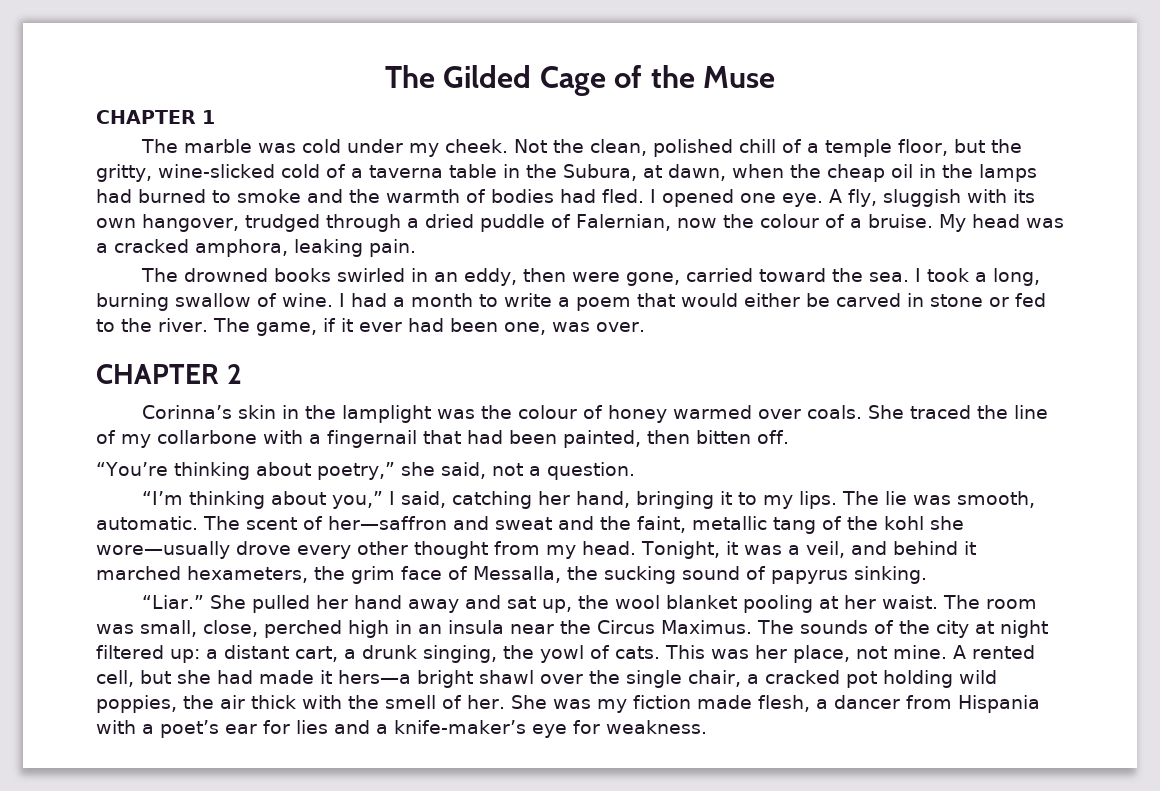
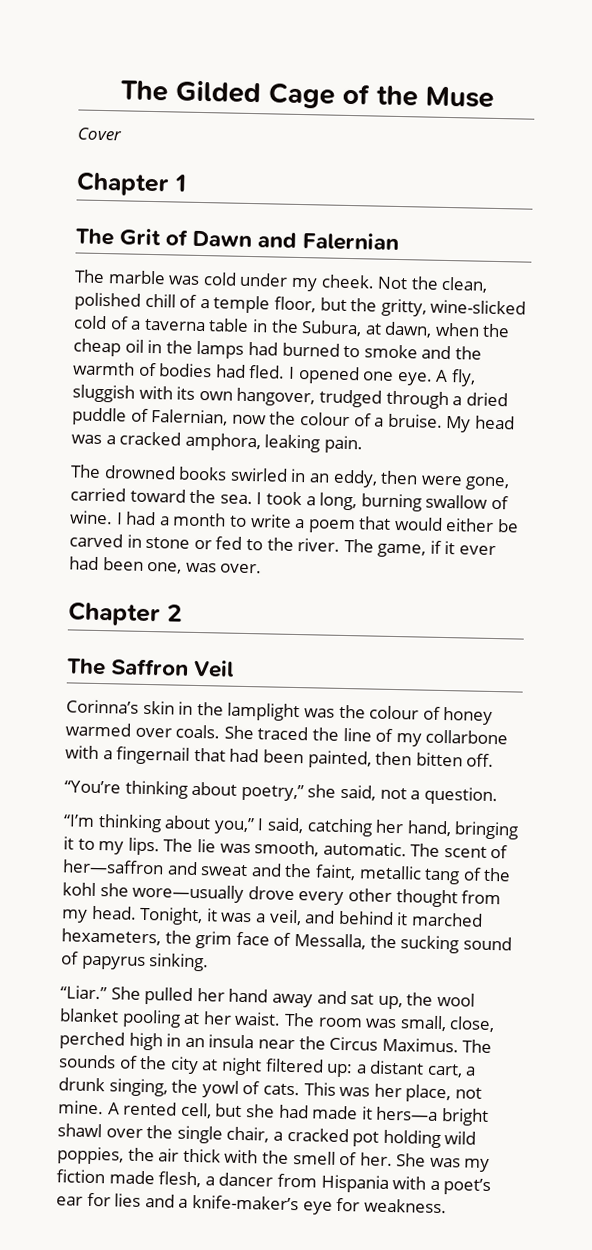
[96,110,215,124] CHAPTER 1 -> [77,127,123,141] [76,171,187,197] [75,228,400,252] Cover // Chapter 1 // The Grit of Dawn and Falernian
[96,364,219,384] CHAPTER -> [67,601,161,627] Chapter
(242, 374) none -> [66,658,235,678] // The Saffron Veil

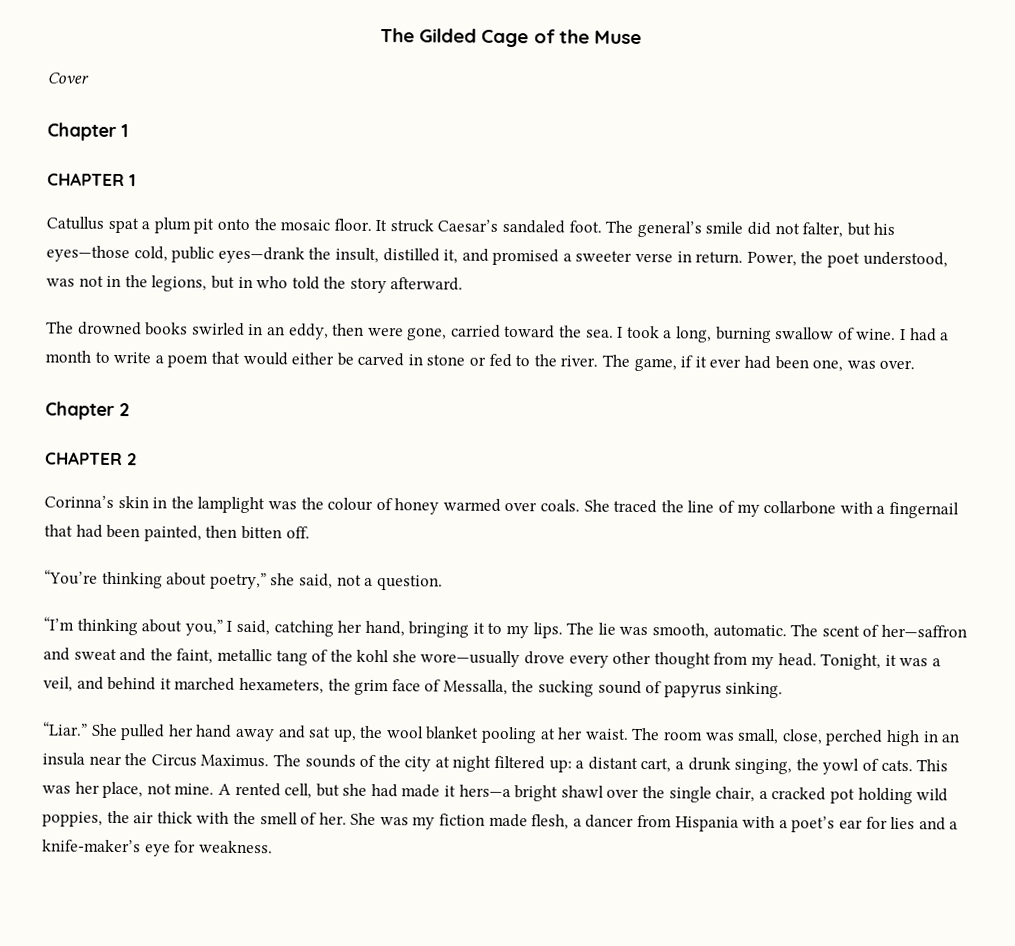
[75,228,400,252] [74,269,489,293] [74,292,527,317] [73,315,511,338] [73,338,482,360] [73,361,476,387] [72,384,508,410] [72,407,515,433] [71,431,363,454] The Grit of Dawn and Falernian // The marble was cold under my cheek. Not the clean, polished chill of a temple floor, but the gritty, wine-slicked cold of a taverna table in the Subura, at dawn, when the cheap oil in the lamps had burned to smoke and the warmth of bodies had fled. I opened one eye. A fly, sluggish with its own hangover, trudged through a dried puddle of Falernian, now the colour of a bruise. My head was a cracked amphora, leaking pain. -> [47,172,136,187] [46,216,896,238] [46,245,948,268] [46,275,464,294] CHAPTER 1 // Catullus spat a plum pit onto the mosaic floor. It struck Caesar’s sandaled foot. The general’s smile did not falter, but his eyes—those cold, public eyes—drank the insult, distilled it, and promised a sweeter verse in return. Power, the poet understood, was not in the legions, but in who told the story afterward.
[66,658,235,678] The Saffron Veil -> [45,451,137,466] CHAPTER 2

